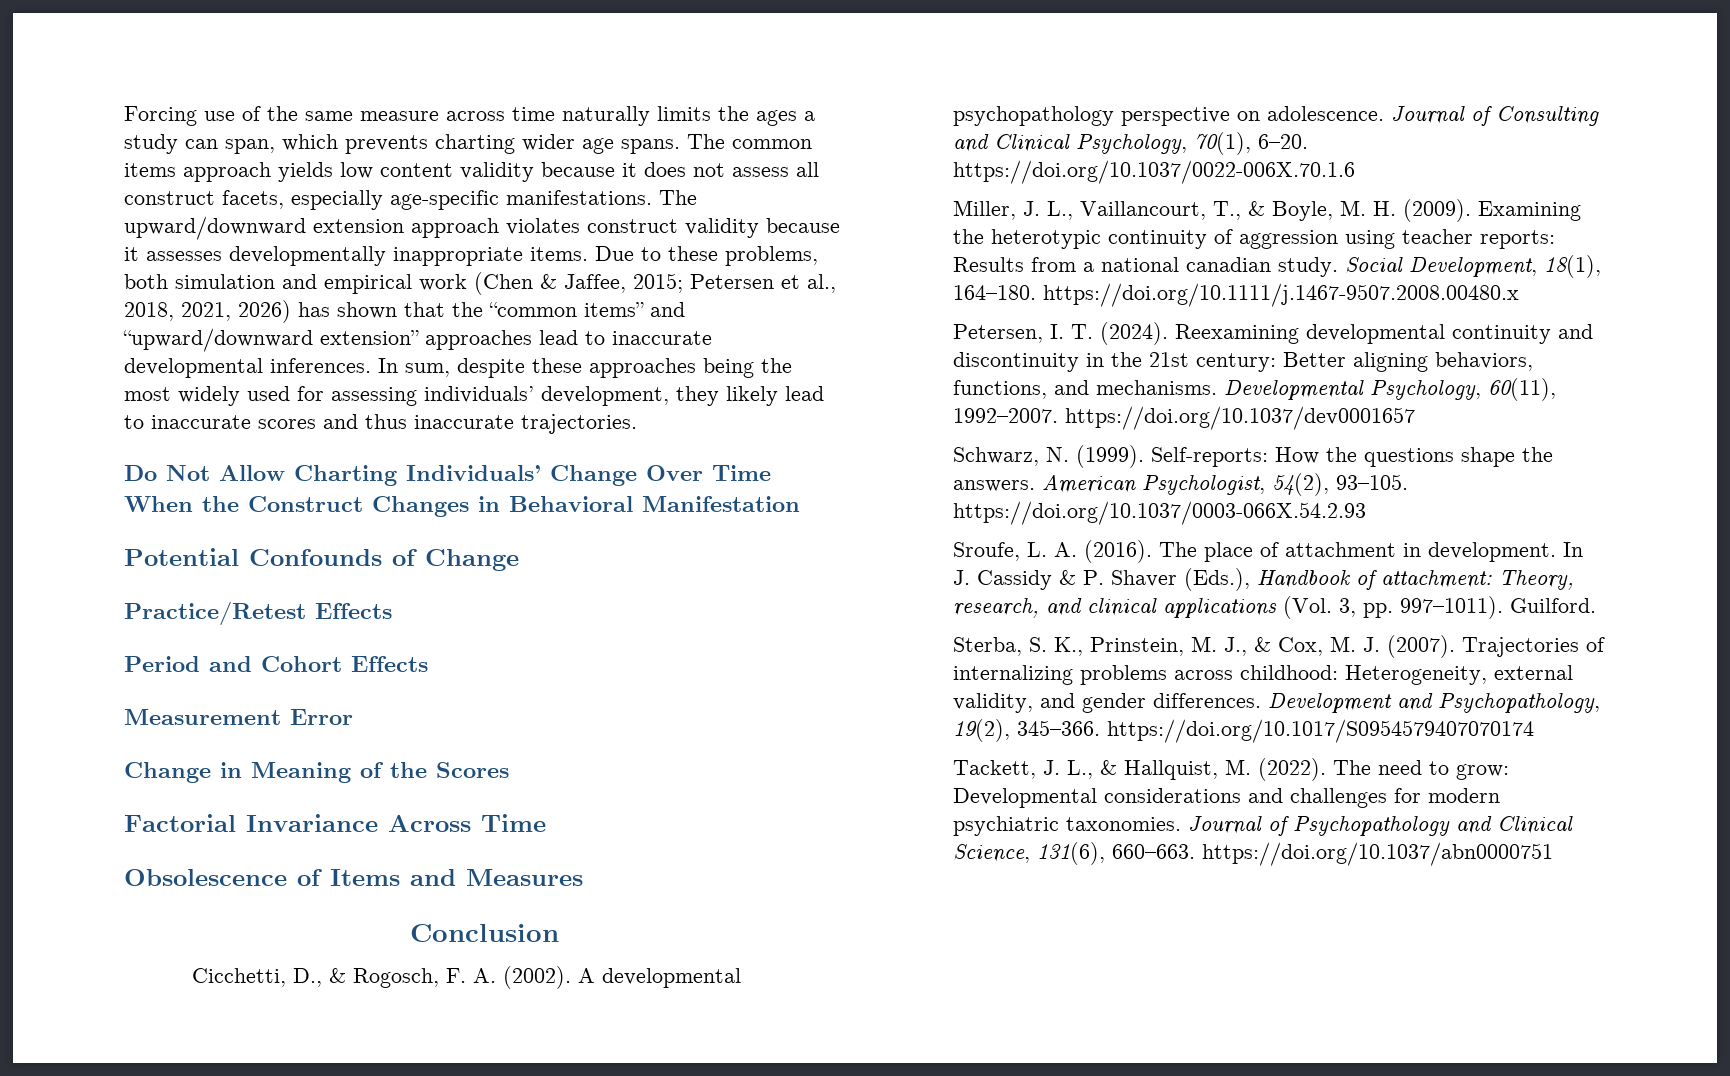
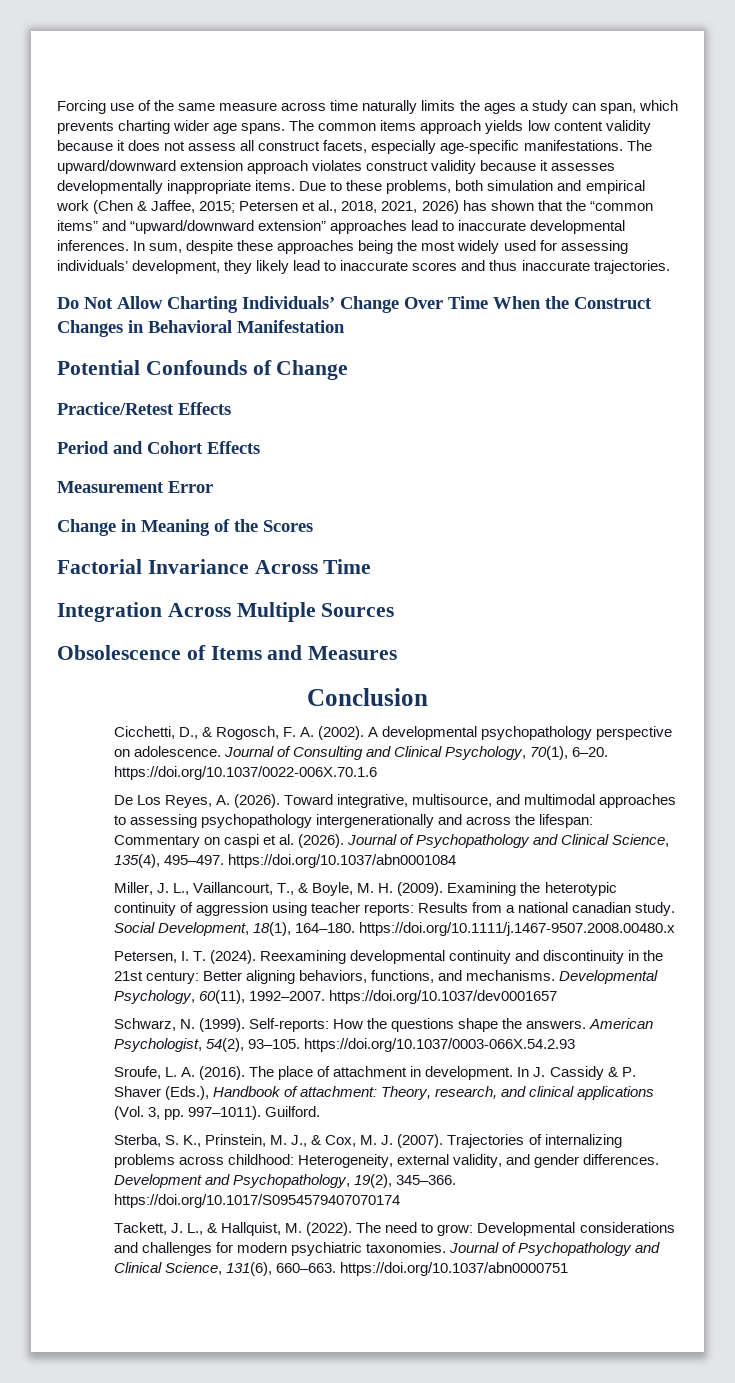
(546, 823) none -> [57,602,395,622] // Integration Across Multiple Sources
(1355, 172) none -> [113,794,677,808] [113,814,594,828] [113,834,670,848] [113,854,457,868] // De Los Reyes, A. (2026). Toward integrative, multisource, and multimodal approaches to assessing psychopathology intergenerationally and across the lifespan: Commentary on caspi et al. (2026). Journal of Psychopathology and Clinical Science, 135(4), 495–497. https://doi.org/10.1037/abn0001084

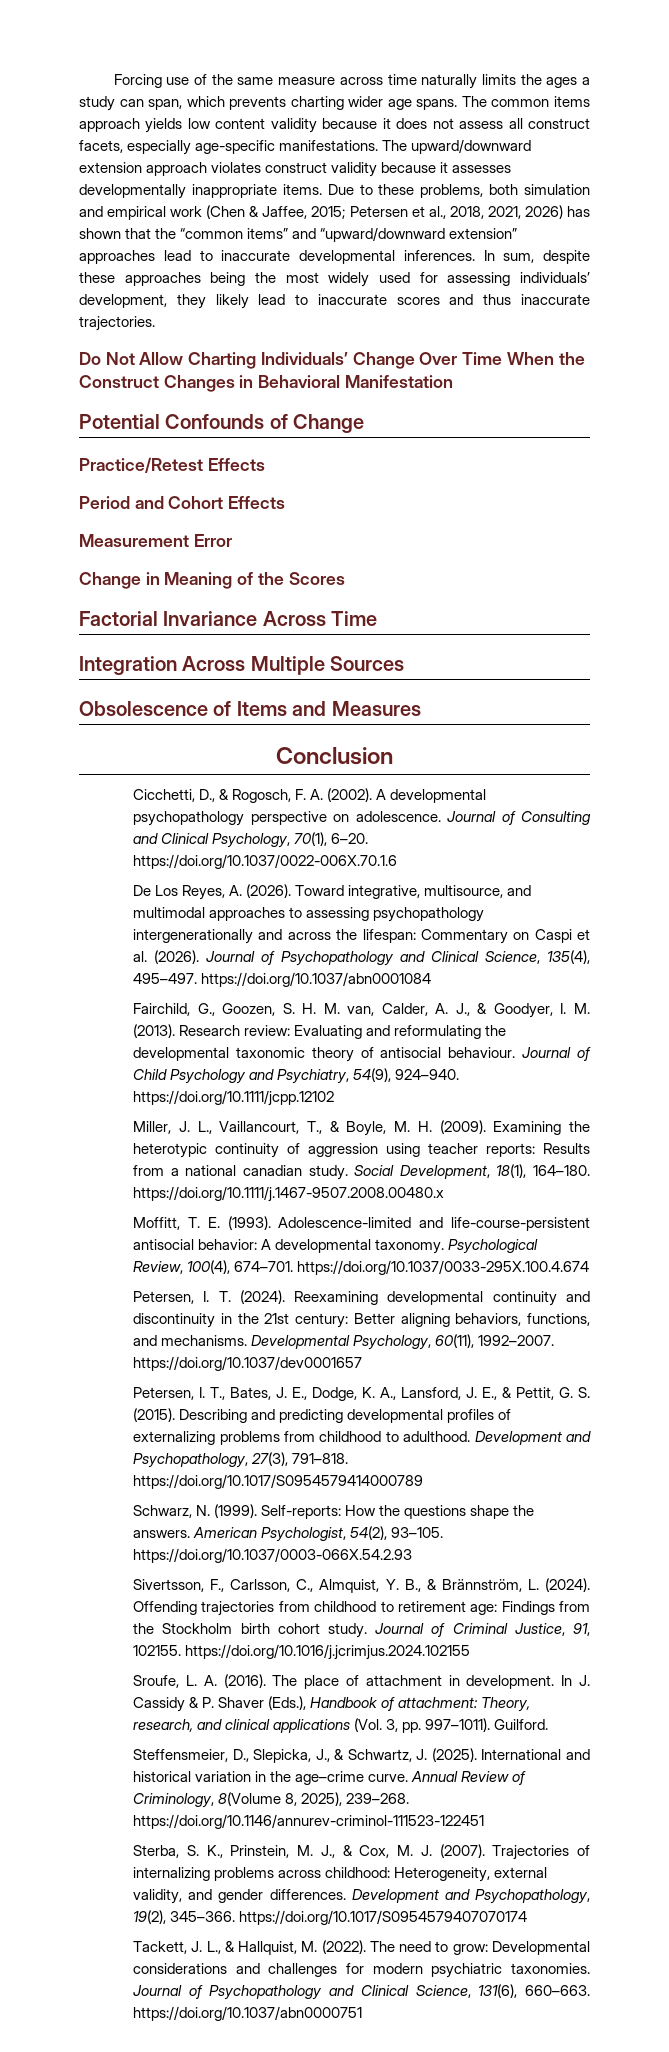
[224,834,260,848] caspi -> [534,929,572,943] Caspi
(457, 861) none -> [133,1003,590,1018] [133,1024,507,1039] [133,1047,592,1062] [133,1068,460,1084] [133,1090,335,1106] // Fairchild, G., Goozen, S. H. M. van, Calder, A. J., & Goodyer, I. M. (2013). Research review: Evaluating and reformulating the developmental taxonomic theory of antisocial behaviour. Journal of Child Psychology and Psychiatry, 54(9), 924–940. https://doi.org/10.1111/jcpp.12102
(676, 929) none -> [133,1216,590,1231] [133,1239,539,1254] [133,1260,590,1275] // Moffitt, T. E. (1993). Adolescence-limited and life-course-persistent antisocial behavior: A developmental taxonomy. Psychological Review, 100(4), 674–701. https://doi.org/10.1037/0033-295X.100.4.674
(558, 997) none -> [133,1387,591,1401] [133,1408,512,1423] [133,1431,591,1445] [133,1452,349,1468] [133,1474,424,1489] // Petersen, I. T., Bates, J. E., Dodge, K. A., Lansford, J. E., & Pettit, G. S. (2015). Describing and predicting developmental profiles of externalizing problems from childhood to adulthood. Development and Psychopathology, 27(3), 791–818. https://doi.org/10.1017/S0954579414000789
(576, 1045) none -> [133,1578,590,1593] [133,1601,590,1616] [133,1623,590,1638] [133,1644,471,1660] // Sivertsson, F., Carlsson, C., Almquist, Y. B., & Brännström, L. (2024). Offending trajectories from childhood to retirement age: Findings from the Stockholm birth cohort study. Journal of Criminal Justice, 91, 102155. https://doi.org/10.1016/j.jcrimjus.2024.102155
(321, 1111) none -> [133,1748,591,1763] [133,1771,527,1785] [133,1792,410,1808] [133,1814,485,1829] // Steffensmeier, D., Slepicka, J., & Schwartz, J. (2025). International and historical variation in the age–crime curve. Annual Review of Criminology, 8(Volume 8, 2025), 239–268. https://doi.org/10.1146/annurev-criminol-111523-122451

